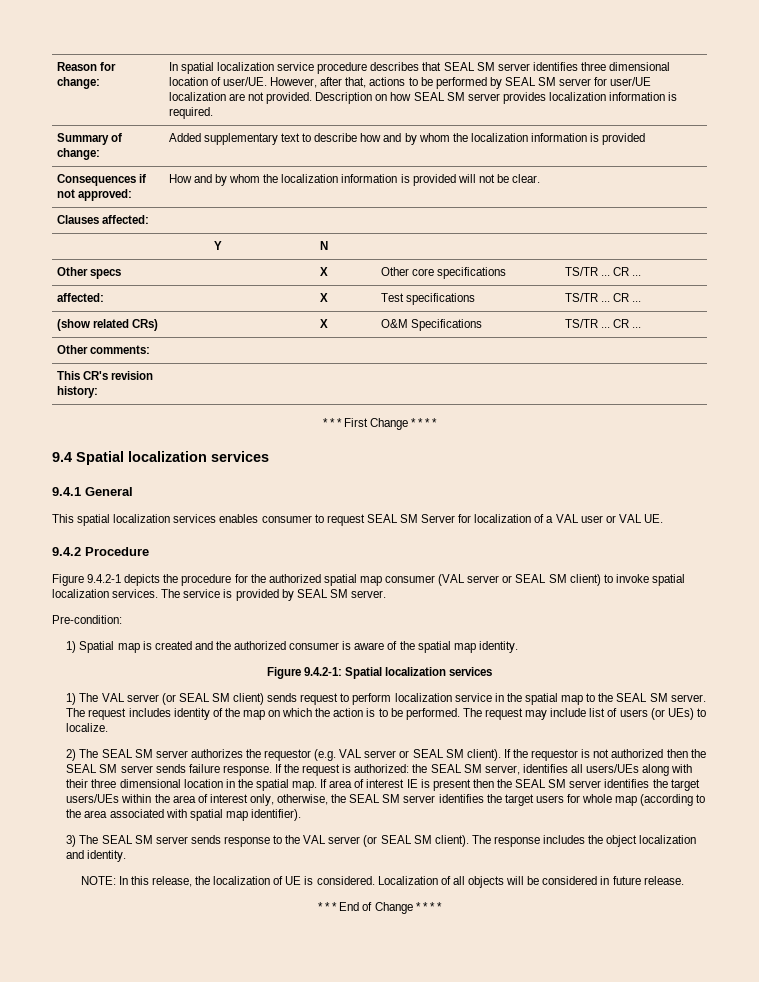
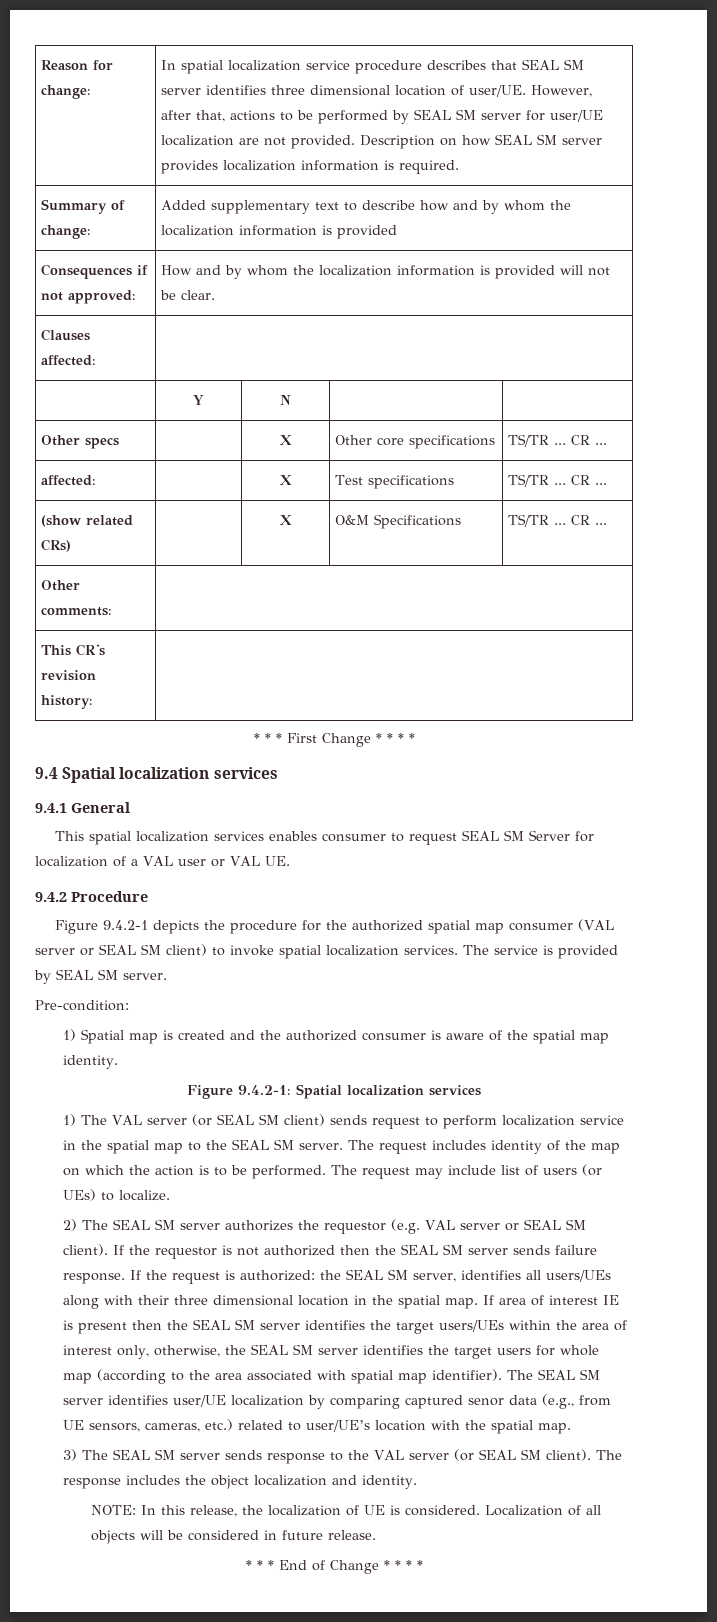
(301, 815) none -> [507,1369,601,1380] [63,1394,612,1409] [63,1419,572,1434] The SEAL SM server identifies user/UE localization by comparing captured senor data (e.g., from UE sensors, cameras, etc.) related to user/UE’s location with the spatial map.

